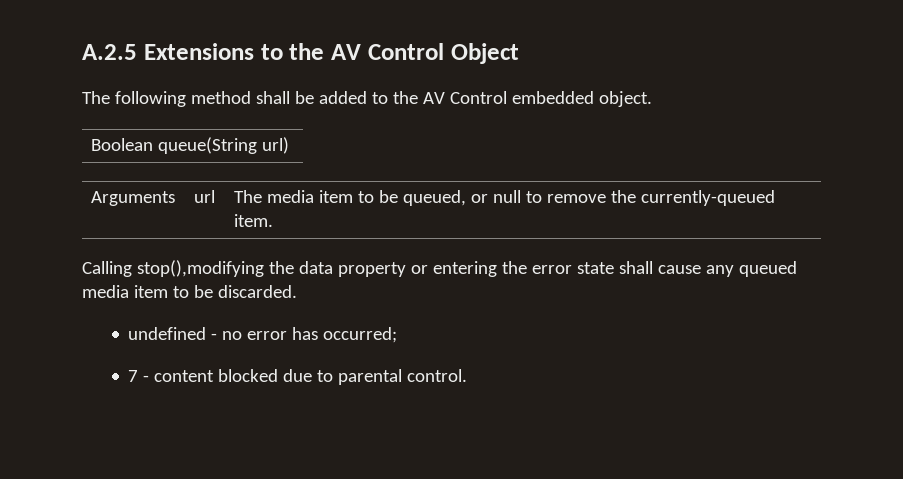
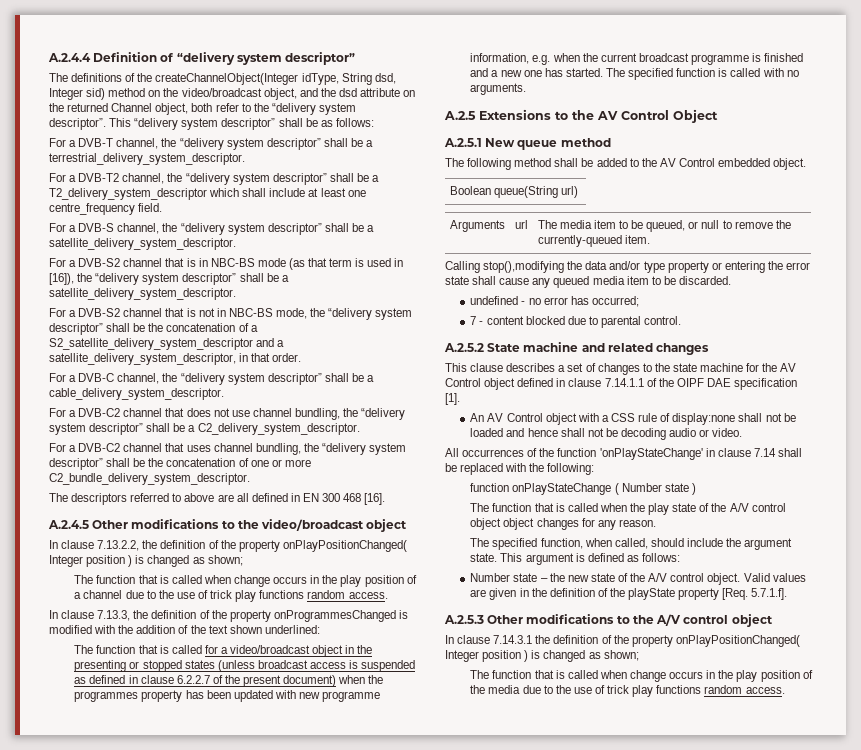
(82, 52) none -> [48,52,356,65] [49,73,396,85] [49,88,416,100] [49,103,356,115] [49,118,374,130] [49,138,374,150] [49,153,245,165] [49,173,380,185] [49,188,366,200] [49,203,163,215] [49,223,375,235] [49,238,236,250] [49,258,404,270] [49,273,289,285] [49,288,236,300] [49,308,413,320] [49,323,258,335] [49,338,285,350] [49,353,302,365] [49,373,375,385] [49,388,224,400] [49,408,406,420] [49,423,360,435] [49,443,407,455] [49,458,311,470] [49,473,250,485] [49,493,386,505] [48,519,408,532] [49,540,407,552] [49,555,243,567] [74,575,417,587] [74,590,388,602] [49,610,408,622] [49,625,320,634] [74,645,373,657] [74,660,416,672] [74,675,384,687] [74,690,381,702] [470,53,804,65] [470,68,799,80] [470,83,527,95] A.2.4.4 Definition of “delivery system descriptor” // The definitions of the createChannelObject(Integer idType, String dsd, Integer sid) method on the video/broadcast object, and the dsd attribute on the returned Channel object, both refer to the “delivery system descriptor”. This “delivery system descriptor” shall be as follows: // For a DVB-T channel, the “delivery system descriptor” shall be a terrestrial_delivery_system_descriptor. // For a DVB-T2 channel, the “delivery system descriptor” shall be a T2_delivery_system_descriptor which shall include at least one centre_frequency field. // For a DVB-S channel, the “delivery system descriptor” shall be a satellite_delivery_system_descriptor. // For a DVB-S2 channel that is in NBC-BS mode (as that term is used in [16]), the “delivery system descriptor” shall be a satellite_delivery_system_descriptor. // For a DVB-S2 channel that is not in NBC-BS mode, the “delivery system descriptor” shall be the concatenation of a S2_satellite_delivery_system_descriptor and a satellite_delivery_system_descriptor, in that order. // For a DVB-C channel, the “delivery system descriptor” shall be a cable_delivery_system_descriptor. // For a DVB-C2 channel that does not use channel bundling, the “delivery system descriptor” shall be a C2_delivery_system_descriptor. // For a DVB-C2 channel that uses channel bundling, the “delivery system descriptor” shall be the concatenation of one or more C2_bundle_delivery_system_descriptor. // The descriptors referred to above are all defined in EN 300 468 [16]. // A.2.4.5 Other modifications to the video/broadcast object // In clause 7.13.2.2, the definition of the property onPlayPositionChanged( Integer position ) is changed as shown; // The function that is called when change occurs in the play position of a channel due to the use of trick play functions random access. // In clause 7.13.3, the definition of the property onProgrammesChanged is modified with the addition of the text shown underlined: // The function that is called for a video/broadcast object in the presenting or stopped states (unless broadcast access is suspended as defined in clause 6.2.2.7 of the present document) when the programmes property has been updated with new programme information, e.g. when the current broadcast programme is finished and a new one has started. The specified function is called with no arguments. //
(519, 53) none -> [444,138,611,150] // A.2.5.1 New queue method
(333, 267) none -> [609,261,665,273] and/or type
(468, 375) none -> [444,342,710,355] [445,363,797,375] [445,378,798,390] [445,393,460,405] [470,413,796,425] [470,428,743,440] [445,448,802,460] [445,463,595,475] [470,483,696,495] [470,503,786,515] [470,518,656,530] [470,538,793,550] [470,553,681,565] [470,573,806,585] [470,588,788,600] [444,614,773,627] [445,635,800,647] [445,650,639,662] [470,670,813,682] [470,685,785,697] // A.2.5.2 State machine and related changes // This clause describes a set of changes to the state machine for the AV Control object defined in clause 7.14.1.1 of the OIPF DAE specification [1]. // An AV Control object with a CSS rule of display:none shall not be loaded and hence shall not be decoding audio or video. // All occurrences of the function 'onPlayStateChange' in clause 7.14 shall be replaced with the following: // function onPlayStateChange ( Number state ) // The function that is called when the play state of the A/V control object object changes for any reason. // The specified function, when called, should include the argument state. This argument is defined as follows: // Number state – the new state of the A/V control object. Valid values are given in the definition of the playState property [Req. 5.7.1.f]. // A.2.5.3 Other modifications to the A/V control object // In clause 7.14.3.1 the definition of the property onPlayPositionChanged( Integer position ) is changed as shown; // The function that is called when change occurs in the play position of the media due to the use of trick play functions random access.

